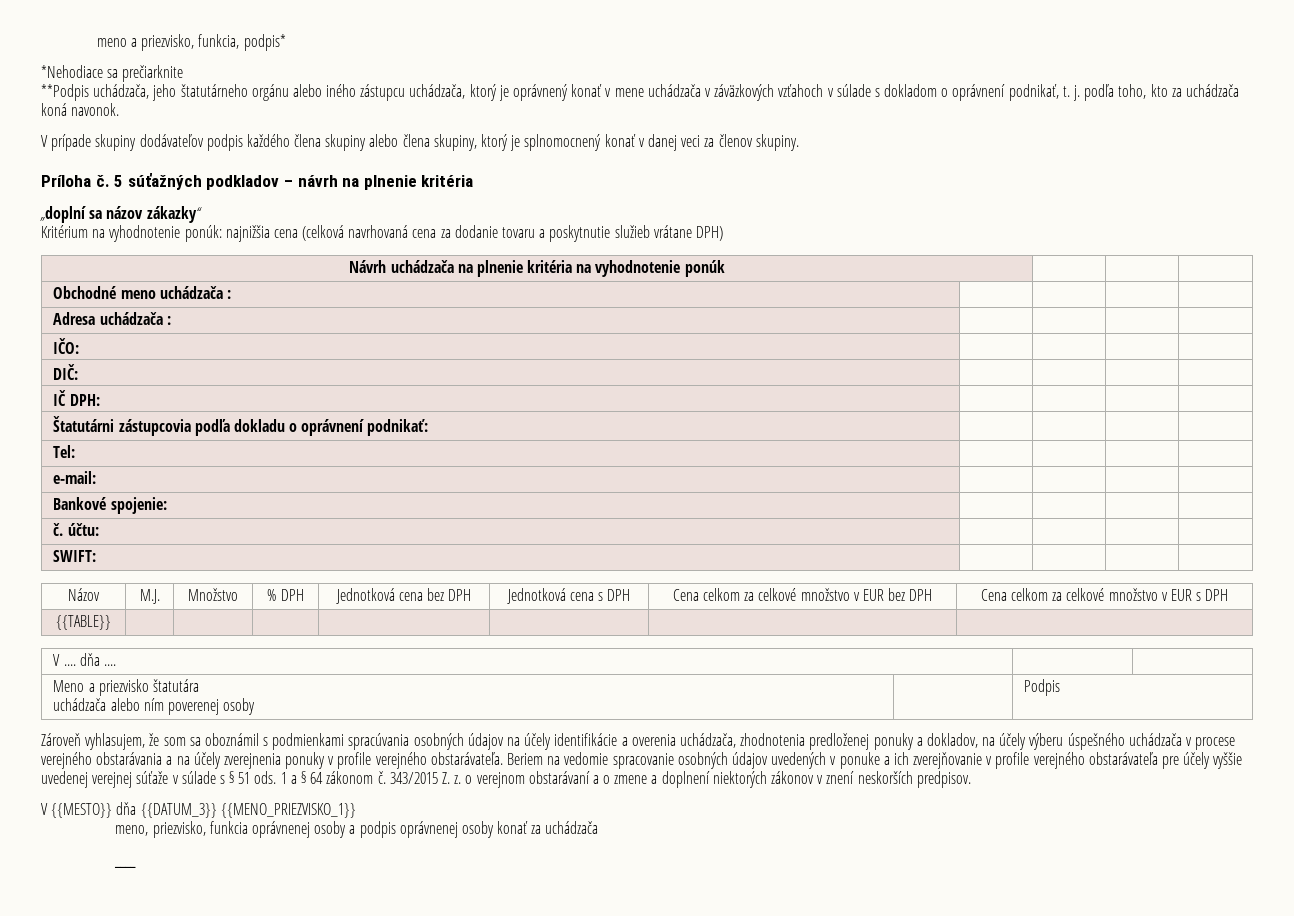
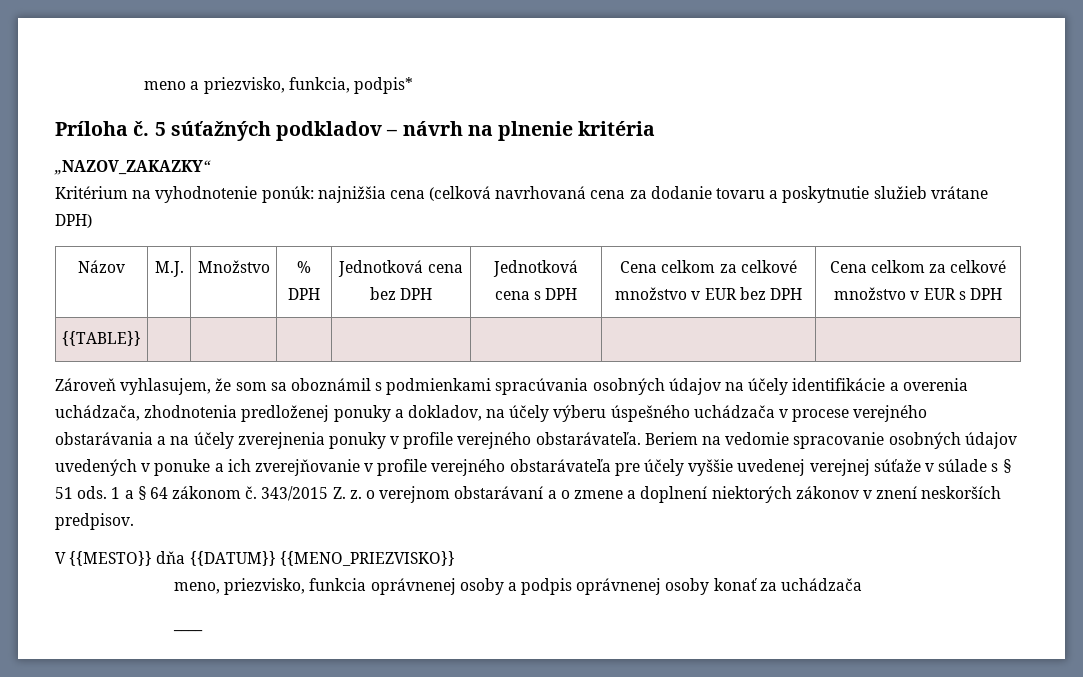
[41,65,184,82] [41,84,1239,101] [41,103,120,116] [41,134,799,151] // *Nehodiace sa prečiarknite // **Podpis uchádzača, jeho štatutárneho orgánu alebo iného zástupcu uchádzača, ktorý je oprávnený konať v mene uchádzača v záväzkových vzťahoch v súlade s dokladom o oprávnení podnikať, t. j. podľa toho, kto za uchádzača koná navonok. // V prípade skupiny dodávateľov podpis každého člena skupiny alebo člena skupiny, ktorý je splnomocnený konať v danej veci za členov skupiny. -> (413, 85) none
[40,206,202,223] „doplní sa názov zákazky“ -> [54,160,211,175] „NAZOV_ZAKAZKY“
[349,260,725,277] [53,286,231,299] [53,312,171,325] [53,338,80,354] [53,364,79,380] [53,390,100,406] [53,416,429,436] [53,445,76,458] [53,471,97,484] [53,497,167,514] [53,523,99,536] [53,550,97,562] // Návrh uchádzača na plnenie kritéria na vyhodnotenie ponúk | | | // Obchodné meno uchádzača : | | | | // Adresa uchádzača : | | | | // IČO: | | | | // DIČ: | | | | // IČ DPH: | | | | // Štatutárni zástupcovia podľa dokladu o oprávnení podnikať: | | | | // Tel: | | | | // e-mail: | | | | // Bankové spojenie: | | | | // č. účtu: | | | | // SWIFT: | | | | -> (92, 221) none
[53,653,116,666] [53,679,199,696] [53,698,256,715] [1024,679,1061,696] // V .... dňa .... | | // Meno a priezvisko štatutára // uchádzača alebo ním poverenej osoby | | Podpis -> (141, 338) none
[140,803,356,818] {{DATUM_3}} {{MENO_PRIEZVISKO_1}} -> [189,551,455,566] {{DATUM}} {{MENO_PRIEZVISKO}}

